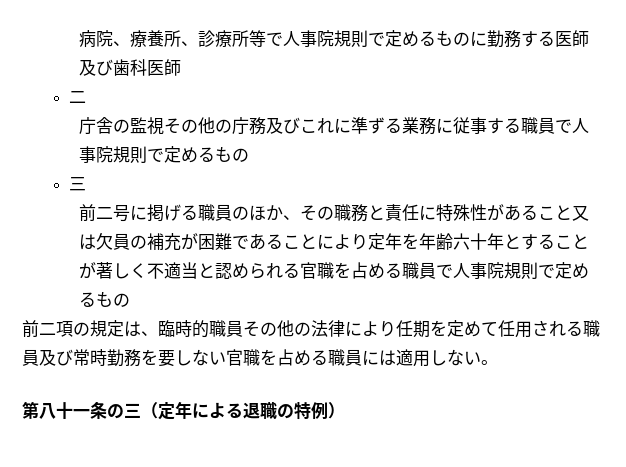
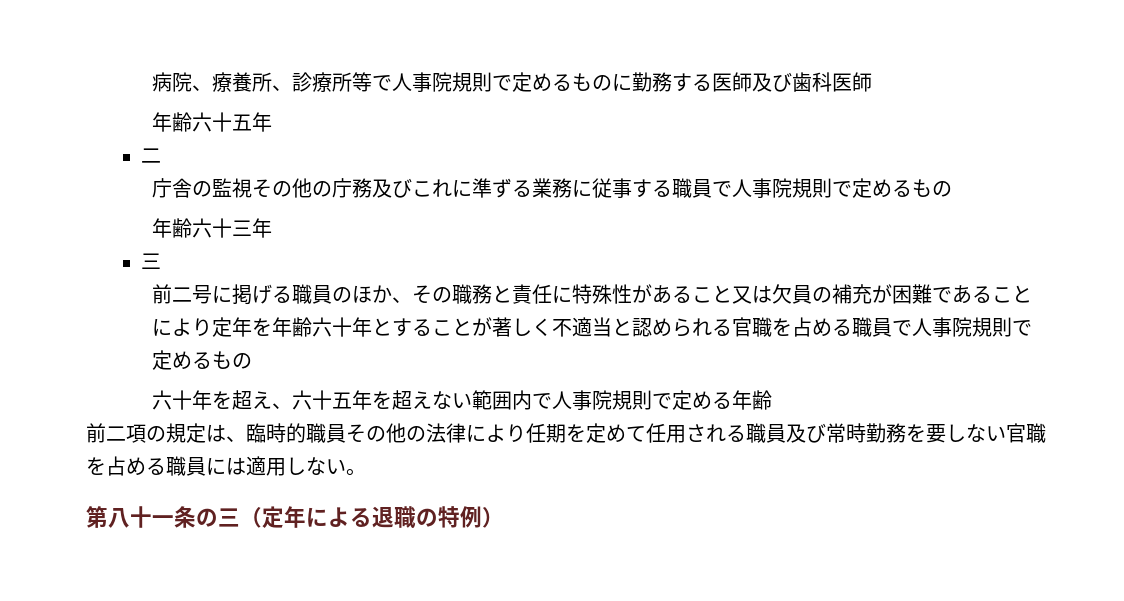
(182, 67) none -> [152,112,273,132] // 年齢六十五年
(250, 155) none -> [152,218,273,238] // 年齢六十三年
(131, 300) none -> [152,390,773,410] // 六十年を超え、六十五年を超えない範囲内で人事院規則で定める年齢

